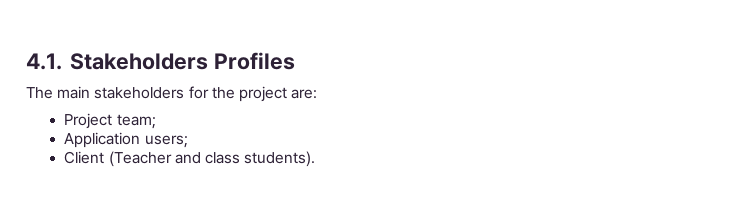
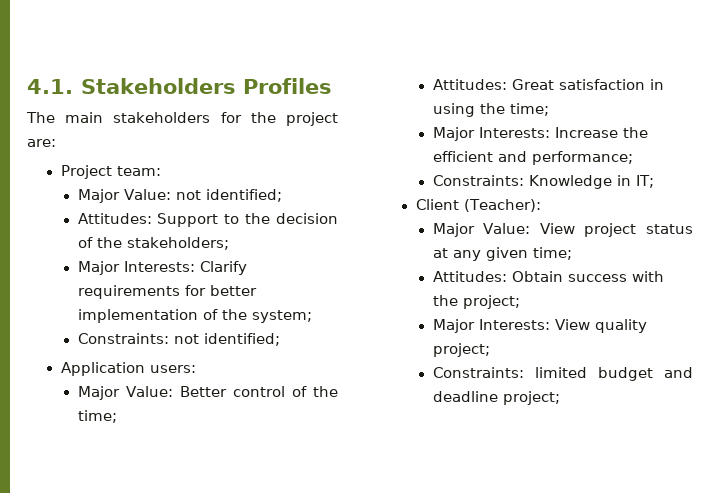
[116,114,156,129] [64,132,188,148] [64,151,316,167] team; // Application users; // Client (Teacher and class students). -> [116,166,161,176] [77,189,282,203] [77,213,338,227] [77,237,229,250] [77,261,247,275] [77,285,257,299] [77,309,312,323] [77,333,280,346] [60,362,196,376] [77,386,338,400] [77,410,117,423] [432,79,664,90] [432,103,549,117] [432,127,648,141] [432,151,633,165] [432,175,654,189] [415,199,541,212] [432,223,693,237] [432,247,572,261] [432,271,664,282] [432,295,520,309] [432,319,647,333] [432,343,490,357] [432,367,693,381] [432,391,560,405] team: // Major Value: not identified; // Attitudes: Support to the decision of the stakeholders; // Major Interests: Clarify requirements for better implementation of the system; // Constraints: not identified; // Application users: // Major Value: Better control of the time; // Attitudes: Great satisfaction in using the time; // Major Interests: Increase the efficient and performance; // Constraints: Knowledge in IT; // Client (Teacher): // Major Value: View project status at any given time; // Attitudes: Obtain success with the project; // Major Interests: View quality project; // Constraints: limited budget and deadline project;

